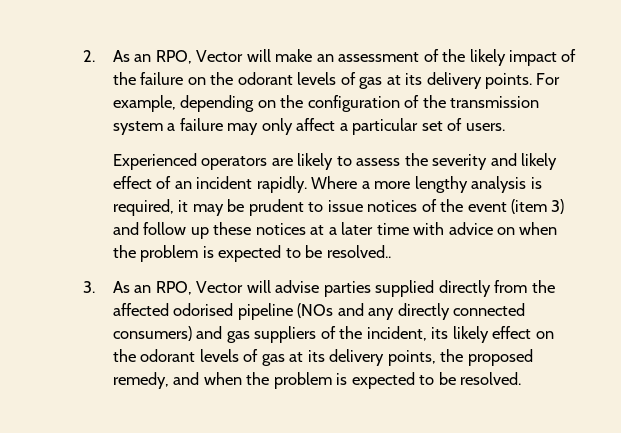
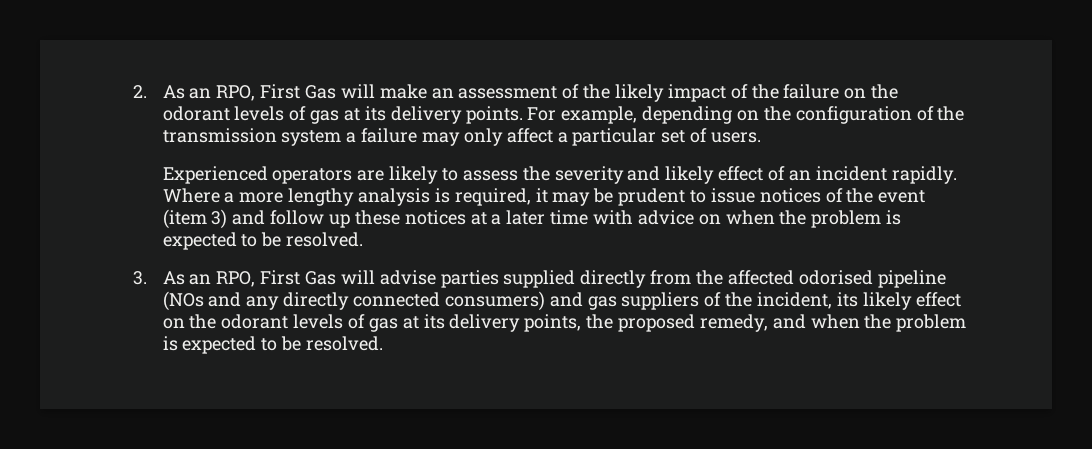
[196,50,244,62] Vector -> [260,84,336,99] First Gas
[326,245,391,258] resolved.. -> [286,232,364,247] resolved.
[196,281,244,293] Vector -> [260,270,336,285] First Gas

